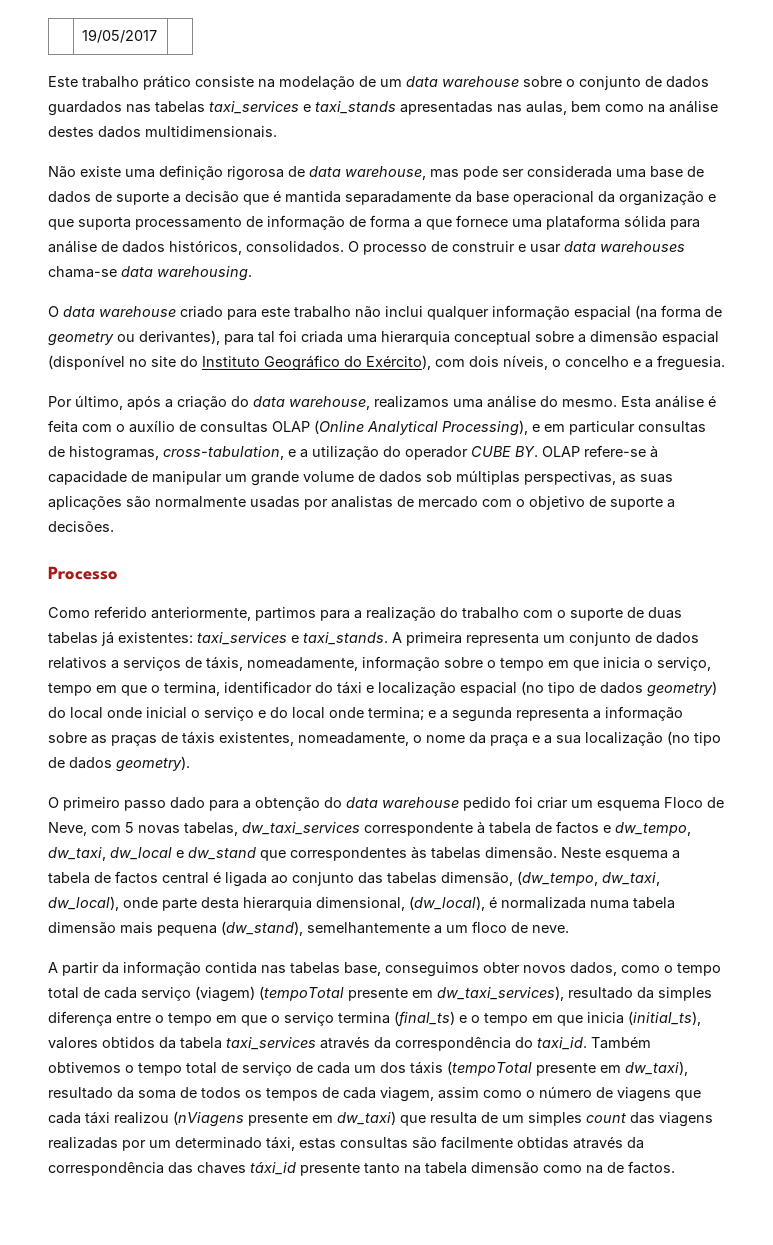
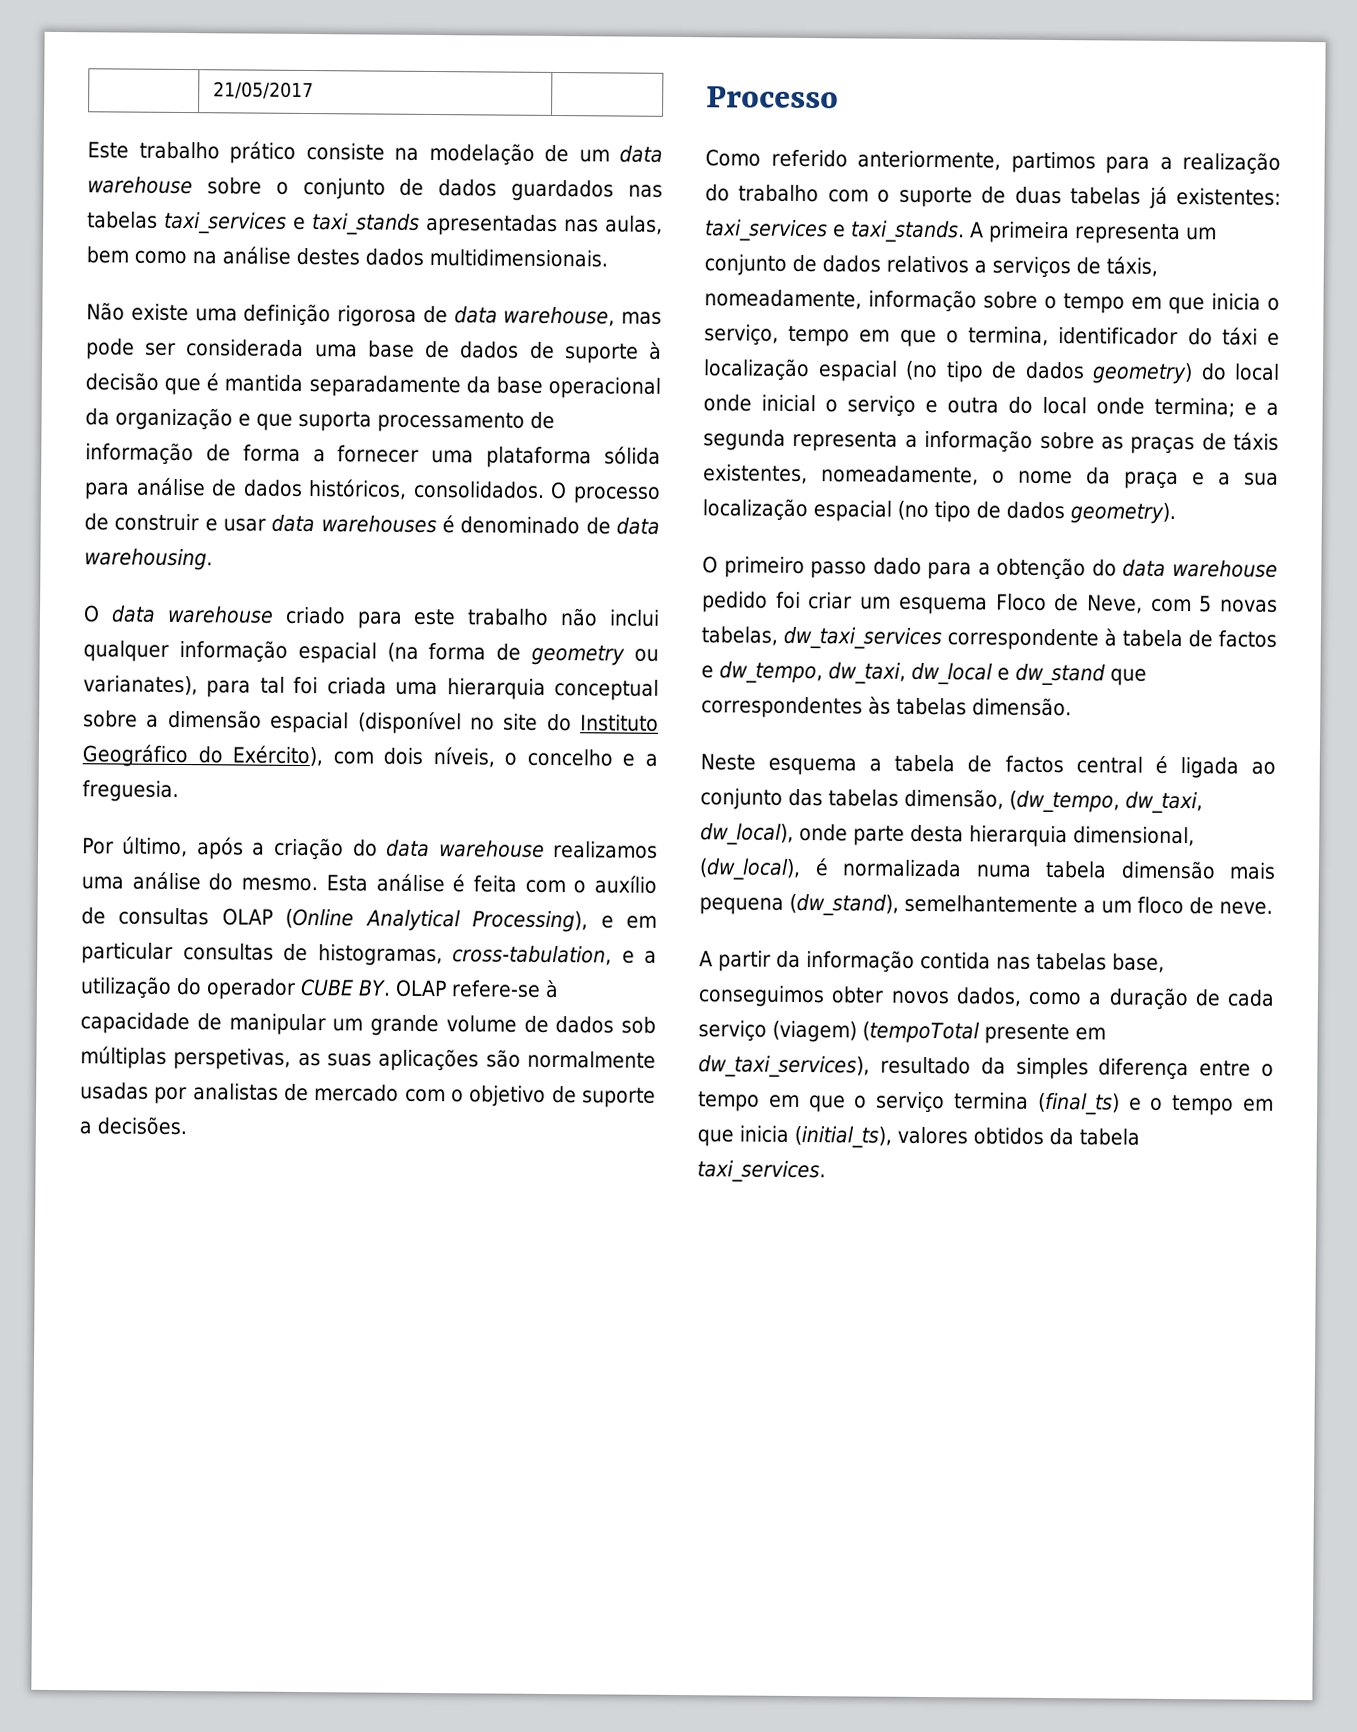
[81,29,157,43] | 19/05/2017 -> [213,81,315,100] | 21/05/2017
[173,194,181,203] a -> [649,341,662,360] à
[426,215,508,230] que fornece -> [337,445,420,463] fornecer
[48,266,117,278] chama-se -> [442,515,611,535] é denominado de
[139,330,220,345] derivantes), -> [83,675,198,696] varianates),
[289,396,370,410] warehouse, -> [438,840,545,858] warehouse
[524,471,616,485] perspectivas, -> [173,1047,292,1070] perspetivas,
(266, 714) none -> [947,397,999,414] outra
(663, 739) none -> [813,500,892,522] espacial
(557, 853) none -> (1072, 707) //
[664,963,721,976] [48,987,79,999] o tempo total -> [1088,987,1189,1011] a duração
[226,1036,651,1051] [48,1061,688,1076] [48,1086,701,1102] [48,1111,713,1127] [48,1136,644,1151] [48,1161,675,1176] taxi_services através da correspondência do taxi_id. Também obtivemos o tempo total de serviço de cada um dos táxis (tempoTotal presente em dw_taxi), resultado da soma de todos os tempos de cada viagem, assim como o número de viagens que cada táxi realizou (nViagens presente em dw_taxi) que resulta de um simples count das viagens realizadas por um determinado táxi, estas consultas são facilmente obtidas através da correspondência das chaves táxi_id presente tanto na tabela dimensão como na de factos. -> [697,1160,826,1183] taxi_services.

